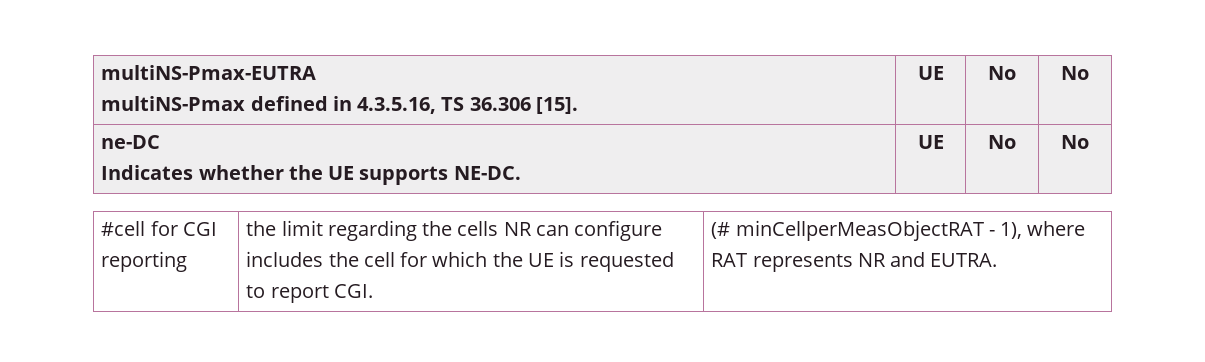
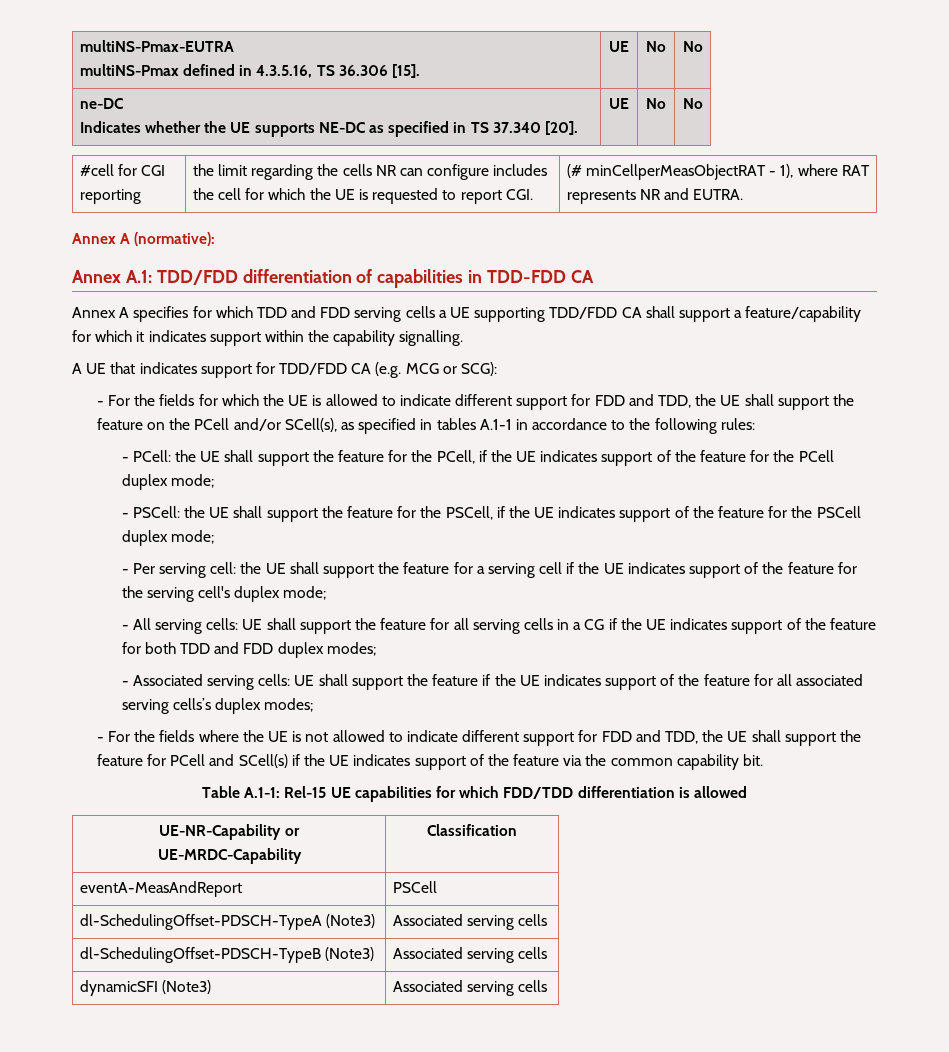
[453,166,521,180] NE-DC. -> [318,121,578,137] NE-DC as specified in TS 37.340 [20].
(998, 260) none -> [72,232,216,246] [72,269,594,288] [72,306,862,322] [72,330,464,346] [72,362,498,378] [96,394,854,410] [96,418,755,434] [121,450,834,466] [121,474,214,490] [121,506,861,522] [121,530,214,546] [121,562,857,578] [121,586,327,602] [121,618,876,634] [121,642,376,658] [121,674,864,690] [121,698,314,714] [96,730,861,746] [96,754,763,770] [202,786,747,802] [159,824,300,840] [157,848,302,864] [427,824,517,836] [79,881,242,897] [392,881,437,893] [79,914,376,930] [392,914,548,930] [79,947,375,963] [392,947,548,963] [79,980,212,996] [392,980,548,996] // Annex A (normative): // Annex A.1: TDD/FDD differentiation of capabilities in TDD-FDD CA // Annex A specifies for which TDD and FDD serving cells a UE supporting TDD/FDD CA shall support a feature/capability for which it indicates support within the capability signalling. // A UE that indicates support for TDD/FDD CA (e.g. MCG or SCG): // - For the fields for which the UE is allowed to indicate different support for FDD and TDD, the UE shall support the feature on the PCell and/or SCell(s), as specified in tables A.1-1 in accordance to the following rules: // - PCell: the UE shall support the feature for the PCell, if the UE indicates support of the feature for the PCell duplex mode; // - PSCell: the UE shall support the feature for the PSCell, if the UE indicates support of the feature for the PSCell duplex mode; // - Per serving cell: the UE shall support the feature for a serving cell if the UE indicates support of the feature for the serving cell's duplex mode; // - All serving cells: UE shall support the feature for all serving cells in a CG if the UE indicates support of the feature for both TDD and FDD duplex modes; // - Associated serving cells: UE shall support the feature if the UE indicates support of the feature for all associated serving cells’s duplex modes; // - For the fields where the UE is not allowed to indicate different support for FDD and TDD, the UE shall support the feature for PCell and SCell(s) if the UE indicates support of the feature via the common capability bit. // Table A.1-1: Rel-15 UE capabilities for which FDD/TDD differentiation is allowed // UE-NR-Capability or // UE-MRDC-Capability | Classification // eventA-MeasAndReport | PSCell // dl-SchedulingOffset-PDSCH-TypeA (Note3) | Associated serving cells // dl-SchedulingOffset-PDSCH-TypeB (Note3) | Associated serving cells // dynamicSFI (Note3) | Associated serving cells

